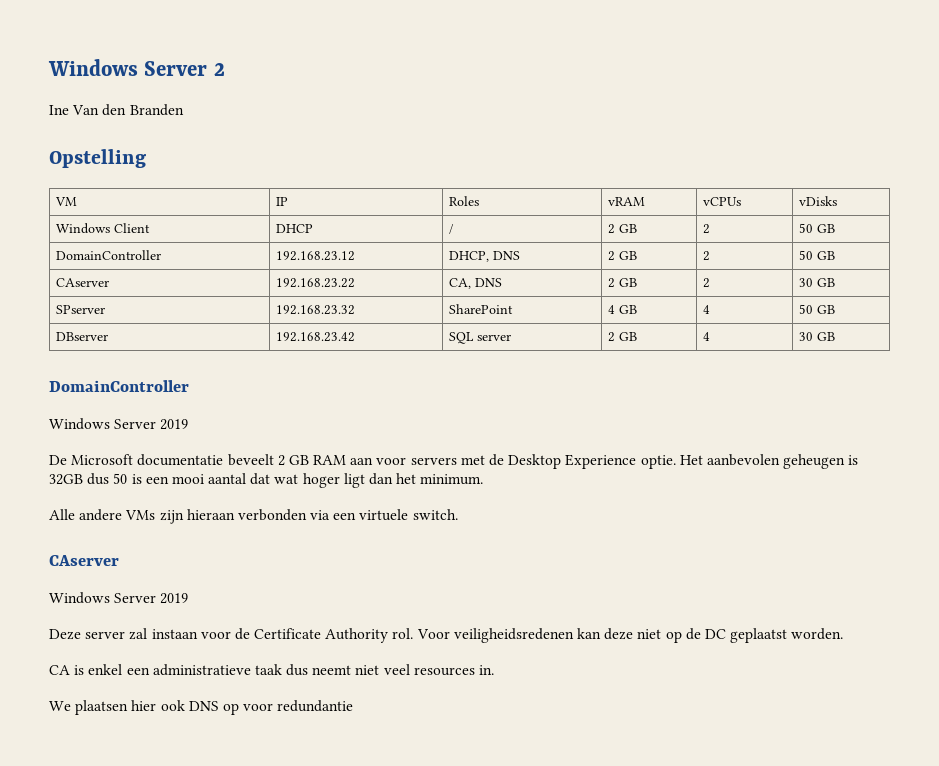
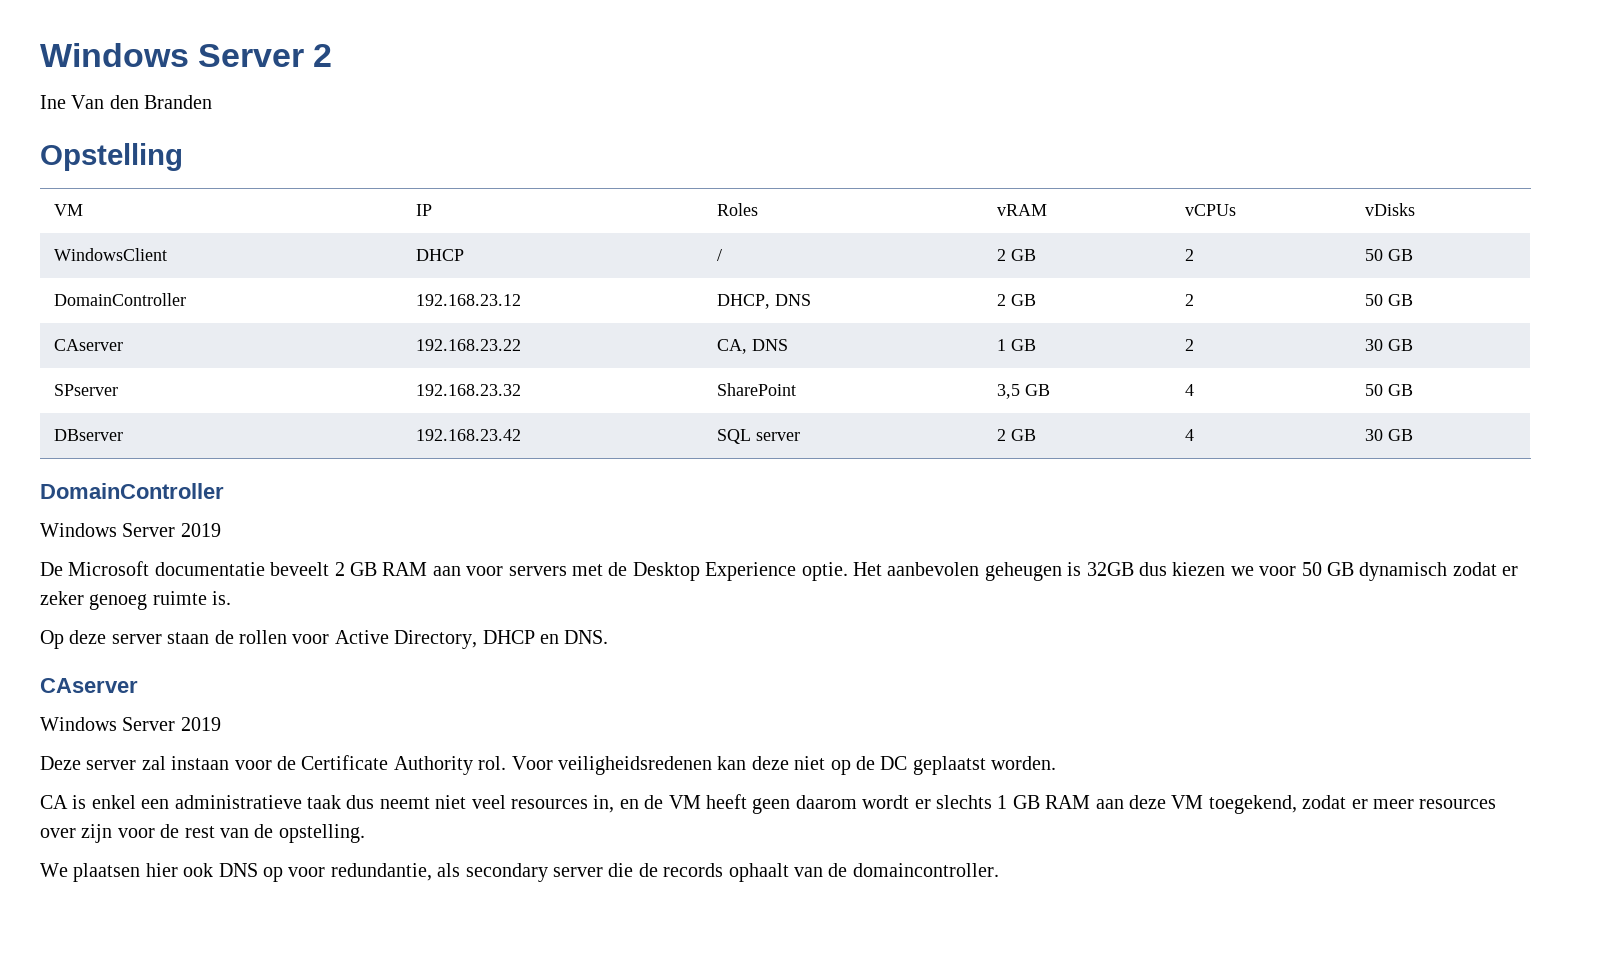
[55,223,150,234] Windows Client -> [54,248,168,261] WindowsClient
[607,278,615,288] 2 -> [997,339,1007,351] 1
[607,305,615,314] 4 -> [997,384,1021,399] 3,5
[113,473,484,488] [49,509,458,524] 50 is een mooi aantal dat wat hoger ligt dan het minimum. // Alle andere VMs zijn hieraan verbonden via een virtuele switch. -> [1172,562,1519,581] [40,591,232,610] [40,630,609,649] kiezen we voor 50 GB dynamisch zodat er zeker genoeg ruimte is. // Op deze server staan de rollen voor Active Directory, DHCP en DNS.
[479,665,495,675] in. -> [593,794,1497,814] [40,824,365,843] in, en de VM heeft geen daarom wordt er slechts 1 GB RAM aan deze VM toegekend, zodat er meer resources over zijn voor de rest van de opstelling.
[277,700,354,712] redundantie -> [330,863,999,882] redundantie, als secondary server die de records ophaalt van de domaincontroller.

